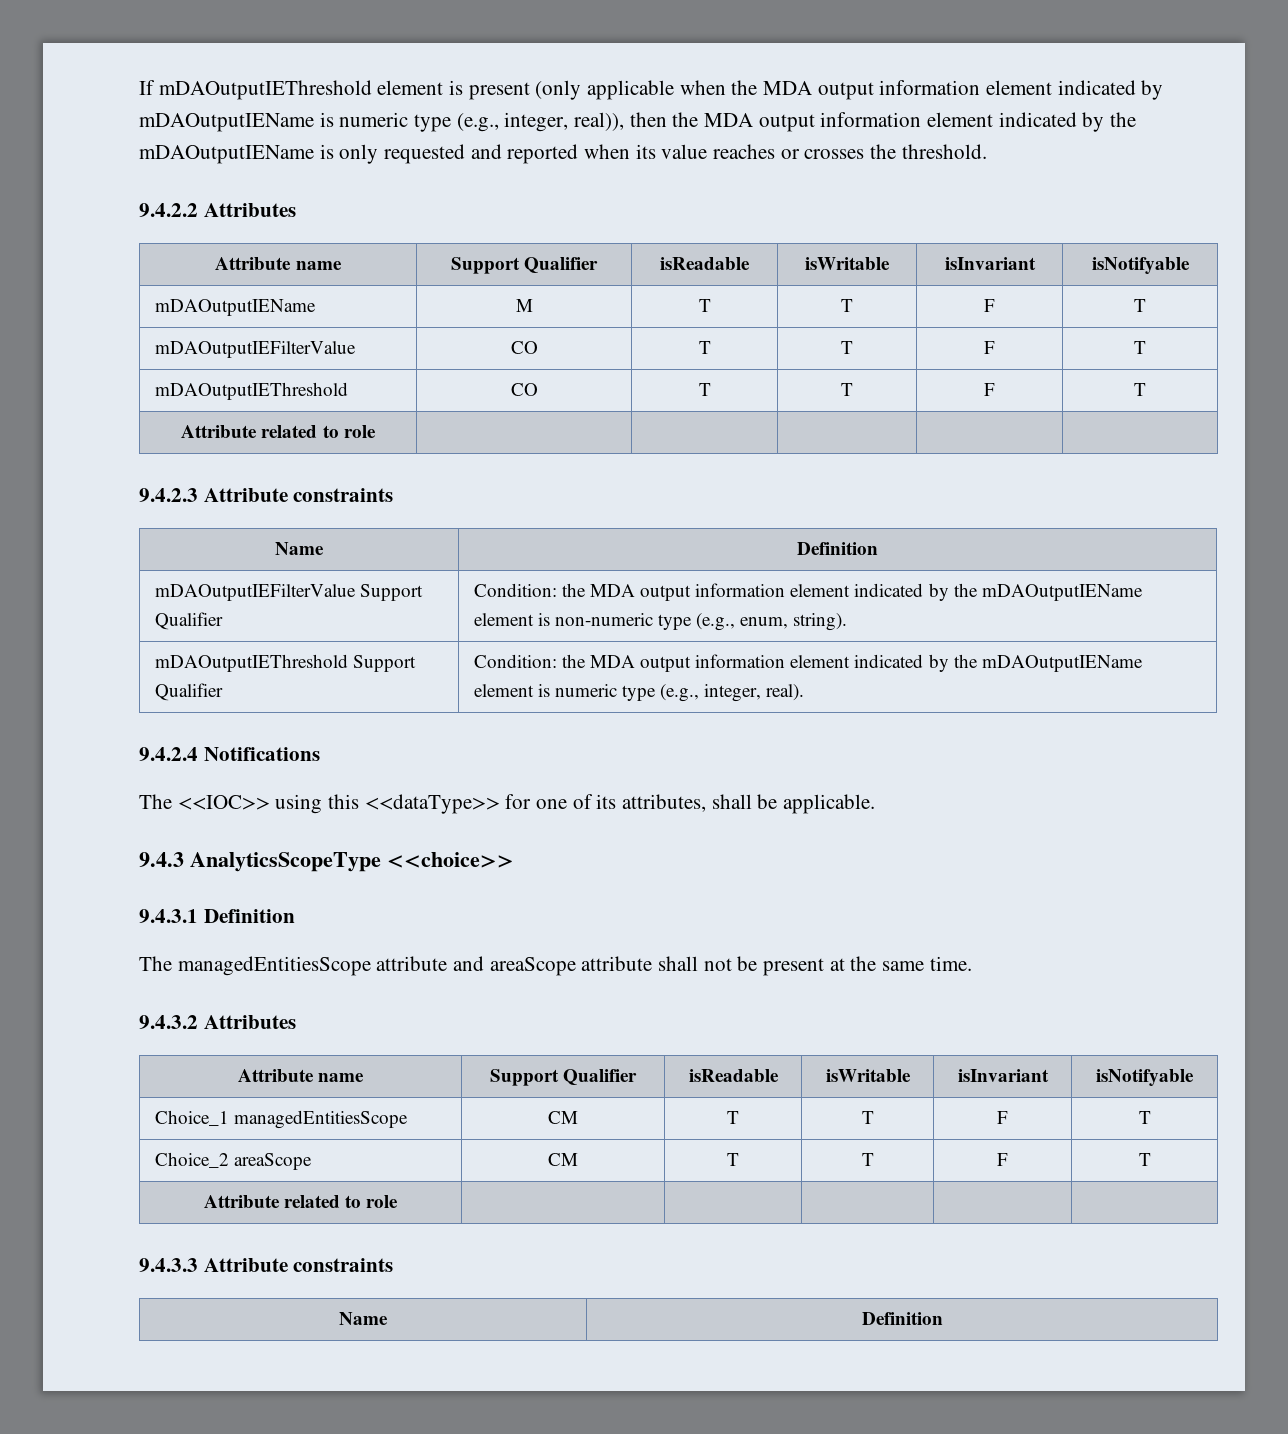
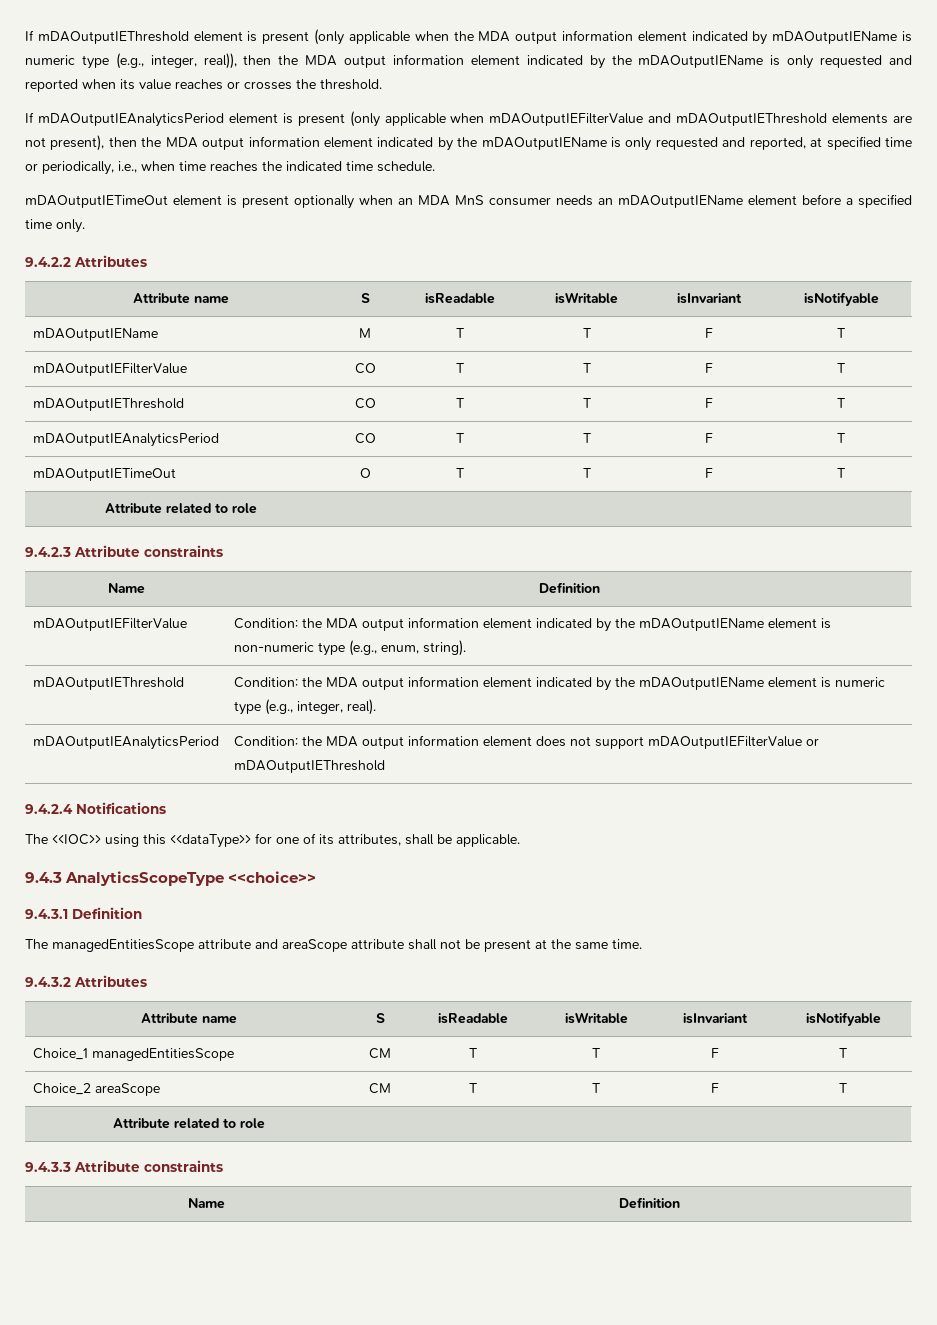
(987, 151) none -> [25,111,912,127] [25,135,913,151] [25,161,435,175] [25,194,912,209] [25,219,85,233] // If mDAOutputIEAnalyticsPeriod element is present (only applicable when mDAOutputIEFilterValue and mDAOutputIEThreshold elements are not present), then the MDA output information element indicated by the mDAOutputIEName is only requested and reported, at specified time or periodically, i.e., when time reaches the indicated time schedule. // mDAOutputIETimeOut element is present optionally when an MDA MnS consumer needs an mDAOutputIEName element before a specified time only.
[450,257,599,274] Support Qualifier -> [360,293,370,303] S
(1146, 389) none -> [32,433,219,447] [354,433,376,444] [455,433,464,443] [582,433,591,443] [705,433,713,443] [837,433,845,443] [32,468,176,481] [359,468,371,478] [455,468,464,478] [582,468,591,478] [705,468,713,478] [837,468,845,478] // mDAOutputIEAnalyticsPeriod | CO | T | T | F | T // mDAOutputIETimeOut | O | T | T | F | T
[359,584,423,601] [154,612,223,630] Support Qualifier -> (187, 624) none
[352,655,416,672] [154,683,223,701] Support Qualifier -> (184, 683) none
(805, 692) none -> [32,736,219,750] [233,735,819,749] [233,760,385,773] // mDAOutputIEAnalyticsPeriod | Condition: the MDA output information element does not support mDAOutputIEFilterValue or mDAOutputIEThreshold
[489,1069,638,1086] Support Qualifier -> [375,1013,385,1023] S

